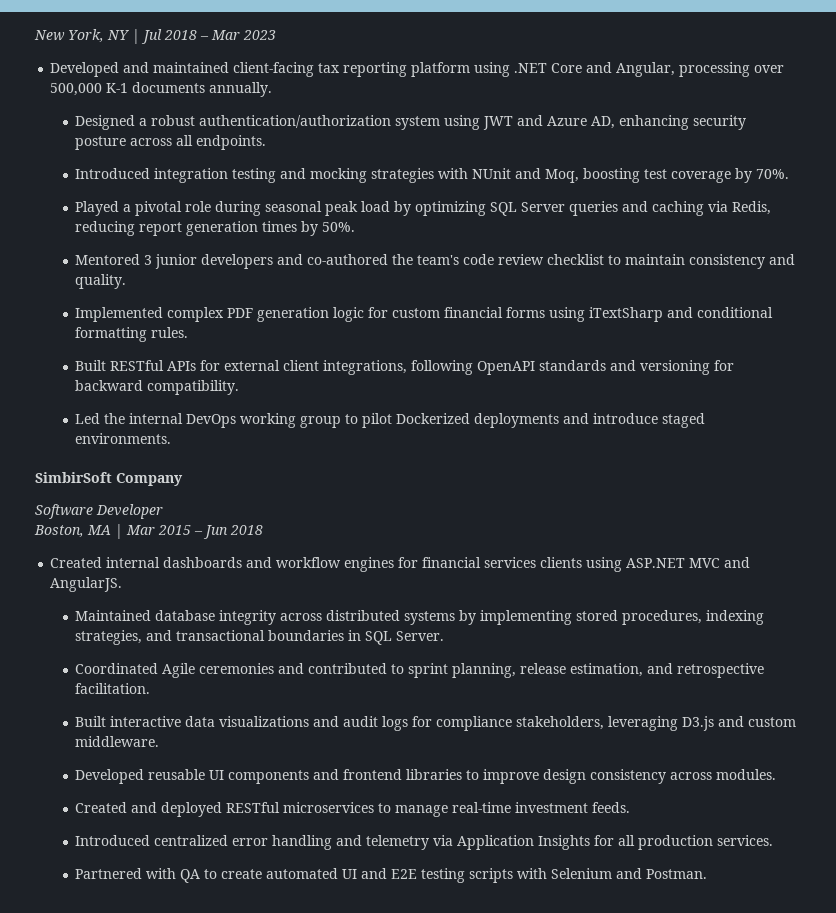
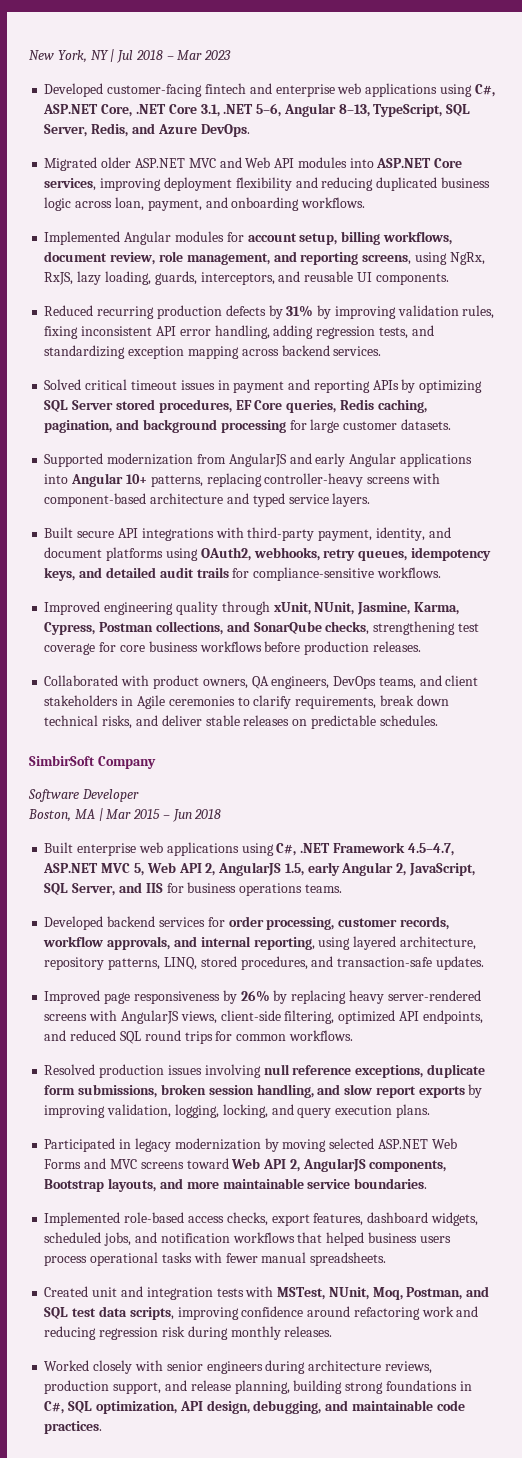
[123,62,785,77] [50,82,273,97] [75,115,747,130] [75,135,267,150] [75,168,790,183] [75,201,772,216] [75,221,356,236] [75,254,796,269] [75,274,127,289] [75,307,774,322] [75,327,189,342] [75,360,735,375] [75,380,240,395] [75,413,706,428] [75,433,172,444] and maintained client-facing tax reporting platform using .NET Core and Angular, processing over 500,000 K-1 documents annually. // Designed a robust authentication/authorization system using JWT and Azure AD, enhancing security posture across all endpoints. // Introduced integration testing and mocking strategies with NUnit and Moq, boosting test coverage by 70%. // Played a pivotal role during seasonal peak load by optimizing SQL Server queries and caching via Redis, reducing report generation times by 50%. // Mentored 3 junior developers and co-authored the team's code review checklist to maintain consistency and quality. // Implemented complex PDF generation logic for custom financial forms using iTextSharp and conditional formatting rules. // Built RESTful APIs for external client integrations, following OpenAPI standards and versioning for backward compatibility. // Led the internal DevOps working group to pilot Dockerized deployments and introduce staged environments. -> [107,83,495,97] [43,103,471,117] [44,123,250,137] [44,157,463,171] [44,177,490,191] [44,197,366,211] [44,231,452,245] [44,251,485,265] [44,271,449,285] [44,305,495,319] [44,325,434,339] [44,345,382,359] [44,379,483,393] [44,399,427,413] [44,419,451,433] [44,453,472,467] [44,473,440,487] [44,493,371,507] [44,527,451,541] [44,547,491,561] [44,567,441,581] [44,601,459,615] [44,621,479,635] [44,641,421,655] [44,675,479,689] [44,695,449,709] [44,715,438,729] customer-facing fintech and enterprise web applications using C#, ASP.NET Core, .NET Core 3.1, .NET 5–6, Angular 8–13, TypeScript, SQL Server, Redis, and Azure DevOps. // Migrated older ASP.NET MVC and Web API modules into ASP.NET Core services, improving deployment flexibility and reducing duplicated business logic across loan, payment, and onboarding workflows. // Implemented Angular modules for account setup, billing workflows, document review, role management, and reporting screens, using NgRx, RxJS, lazy loading, guards, interceptors, and reusable UI components. // Reduced recurring production defects by 31% by improving validation rules, fixing inconsistent API error handling, adding regression tests, and standardizing exception mapping across backend services. // Solved critical timeout issues in payment and reporting APIs by optimizing SQL Server stored procedures, EF Core queries, Redis caching, pagination, and background processing for large customer datasets. // Supported modernization from AngularJS and early Angular applications into Angular 10+ patterns, replacing controller-heavy screens with component-based architecture and typed service layers. // Built secure API integrations with third-party payment, identity, and document platforms using OAuth2, webhooks, retry queues, idempotency keys, and detailed audit trails for compliance-sensitive workflows. // Improved engineering quality through xUnit, NUnit, Jasmine, Karma, Cypress, Postman collections, and SonarQube checks, strengthening test coverage for core business workflows before production releases. // Collaborated with product owners, QA engineers, DevOps teams, and client stakeholders in Agile ceremonies to clarify requirements, break down technical risks, and deliver stable releases on predictable schedules.
[50,557,751,572] [50,577,123,592] [75,610,765,625] [75,630,445,645] [75,663,765,678] [75,683,151,694] [75,716,797,731] [75,736,160,747] [75,769,777,784] [75,802,631,817] [75,835,774,850] [75,868,708,883] Created internal dashboards and workflow engines for financial services clients using ASP.NET MVC and AngularJS. // Maintained database integrity across distributed systems by implementing stored procedures, indexing strategies, and transactional boundaries in SQL Server. // Coordinated Agile ceremonies and contributed to sprint planning, release estimation, and retrospective facilitation. // Built interactive data visualizations and audit logs for compliance stakeholders, leveraging D3.js and custom middleware. // Developed reusable UI components and frontend libraries to improve design consistency across modules. // Created and deployed RESTful microservices to manage real-time investment feeds. // Introduced centralized error handling and telemetry via Application Insights for all production services. // Partnered with QA to create automated UI and E2E testing scripts with Selenium and Postman. -> [44,842,454,856] [43,862,475,876] [44,882,342,896] [44,916,449,930] [43,936,476,950] [44,956,484,970] [44,990,481,1004] [44,1010,483,1024] [44,1030,353,1044] [44,1064,485,1078] [44,1084,483,1098] [44,1104,430,1118] [44,1138,457,1152] [44,1158,447,1172] [44,1178,428,1192] [44,1212,478,1226] [44,1232,451,1246] [44,1252,387,1266] [44,1286,490,1300] [44,1306,479,1320] [44,1326,333,1340] [44,1360,432,1374] [44,1380,472,1394] [44,1400,465,1414] [44,1421,103,1434] Built enterprise web applications using C#, .NET Framework 4.5–4.7, ASP.NET MVC 5, Web API 2, AngularJS 1.5, early Angular 2, JavaScript, SQL Server, and IIS for business operations teams. // Developed backend services for order processing, customer records, workflow approvals, and internal reporting, using layered architecture, repository patterns, LINQ, stored procedures, and transaction-safe updates. // Improved page responsiveness by 26% by replacing heavy server-rendered screens with AngularJS views, client-side filtering, optimized API endpoints, and reduced SQL round trips for common workflows. // Resolved production issues involving null reference exceptions, duplicate form submissions, broken session handling, and slow report exports by improving validation, logging, locking, and query execution plans. // Participated in legacy modernization by moving selected ASP.NET Web Forms and MVC screens toward Web API 2, AngularJS components, Bootstrap layouts, and more maintainable service boundaries. // Implemented role-based access checks, export features, dashboard widgets, scheduled jobs, and notification workflows that helped business users process operational tasks with fewer manual spreadsheets. // Created unit and integration tests with MSTest, NUnit, Moq, Postman, and SQL test data scripts, improving confidence around refactoring work and reducing regression risk during monthly releases. // Worked closely with senior engineers during architecture reviews, production support, and release planning, building strong foundations in C#, SQL optimization, API design, debugging, and maintainable code practices.

